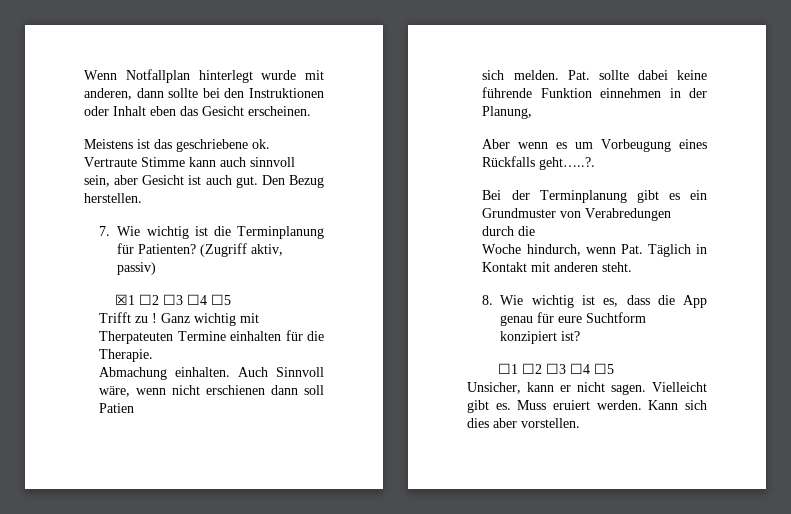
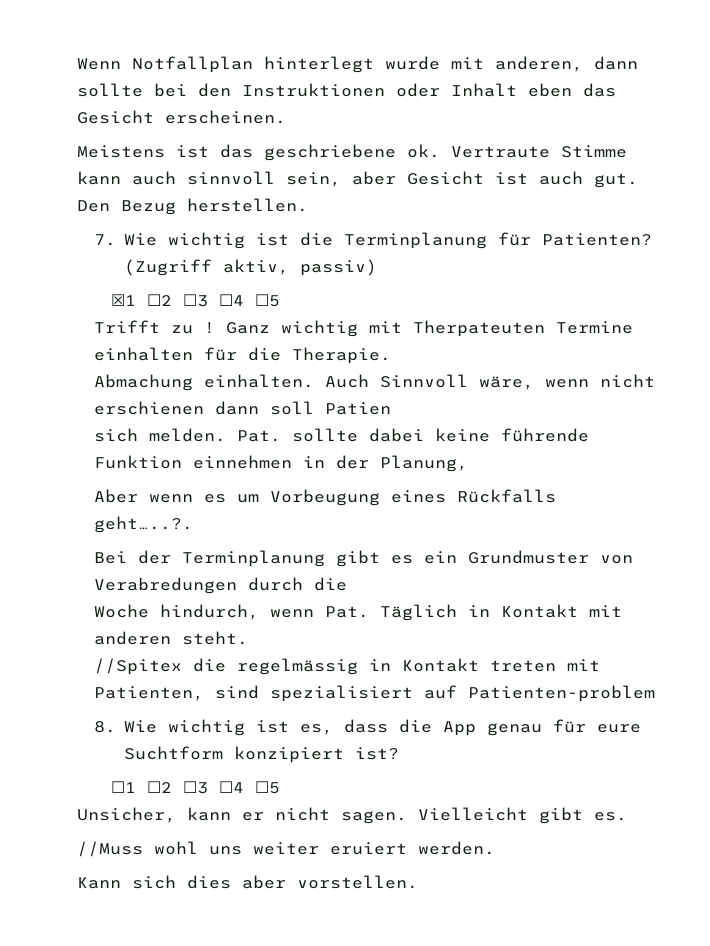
(633, 267) none -> [94,658,601,675] [94,685,656,702] // //Spitex die regelmässig in Kontakt treten mit Patienten, sind spezialisiert auf Patienten-problem
[517,400,547,410] Muss -> [77,841,319,857] // //Muss wohl uns weiter
(642, 405) none -> (495, 848) //

